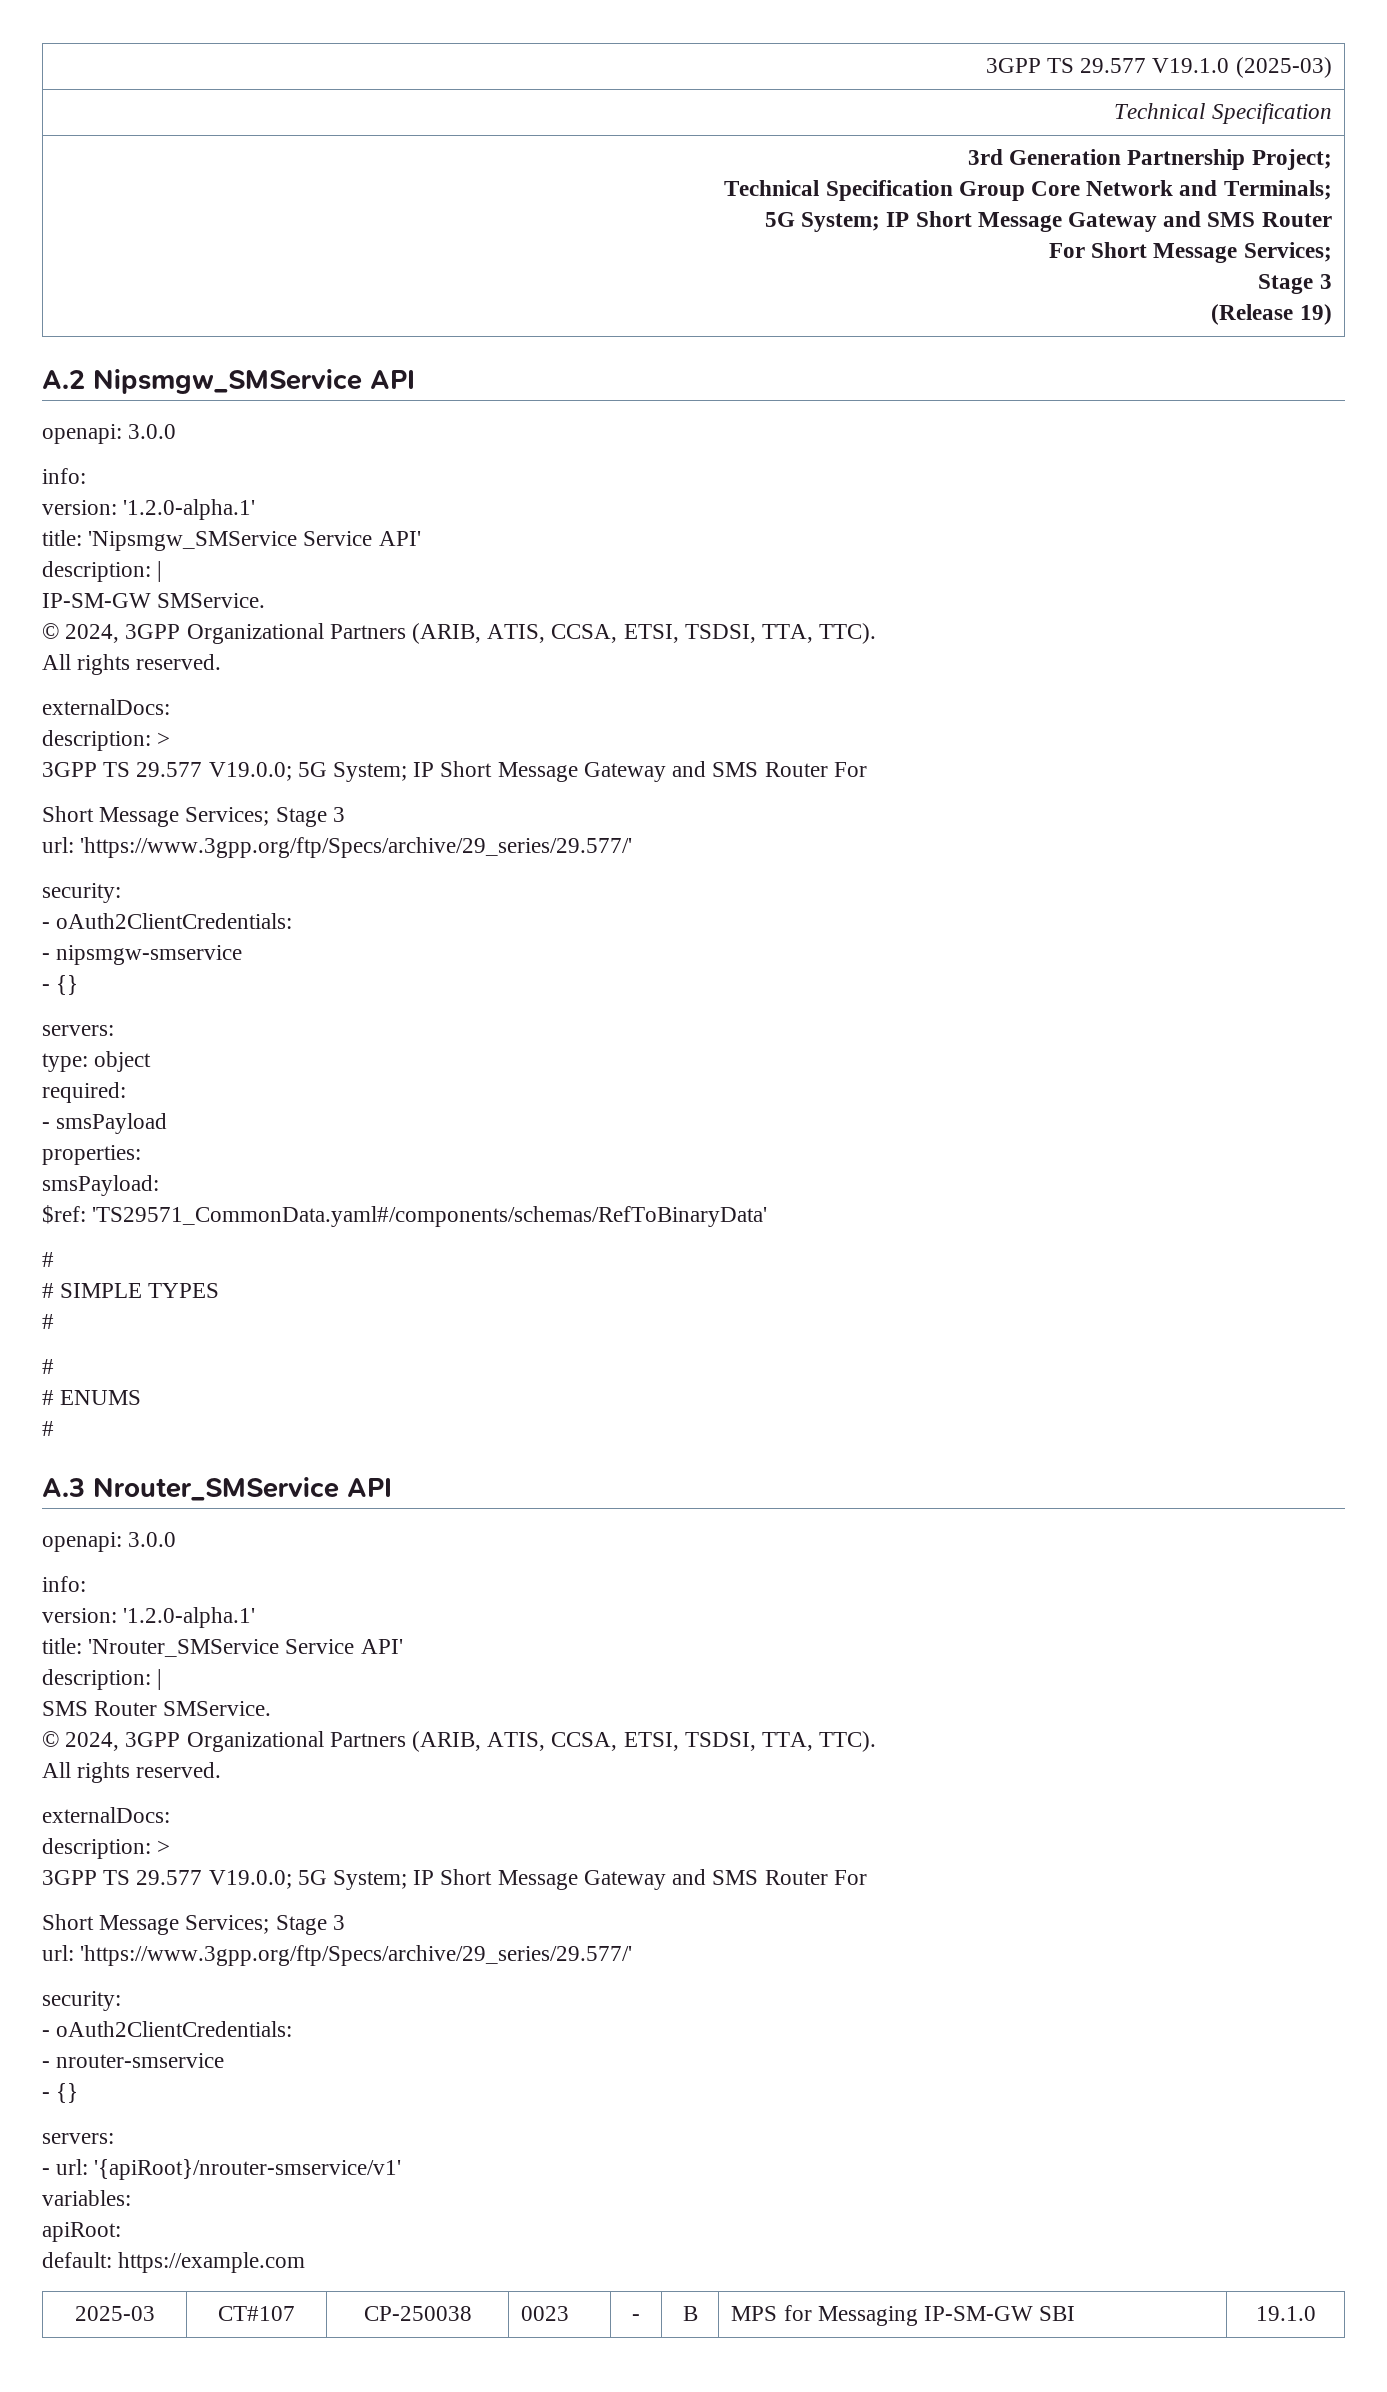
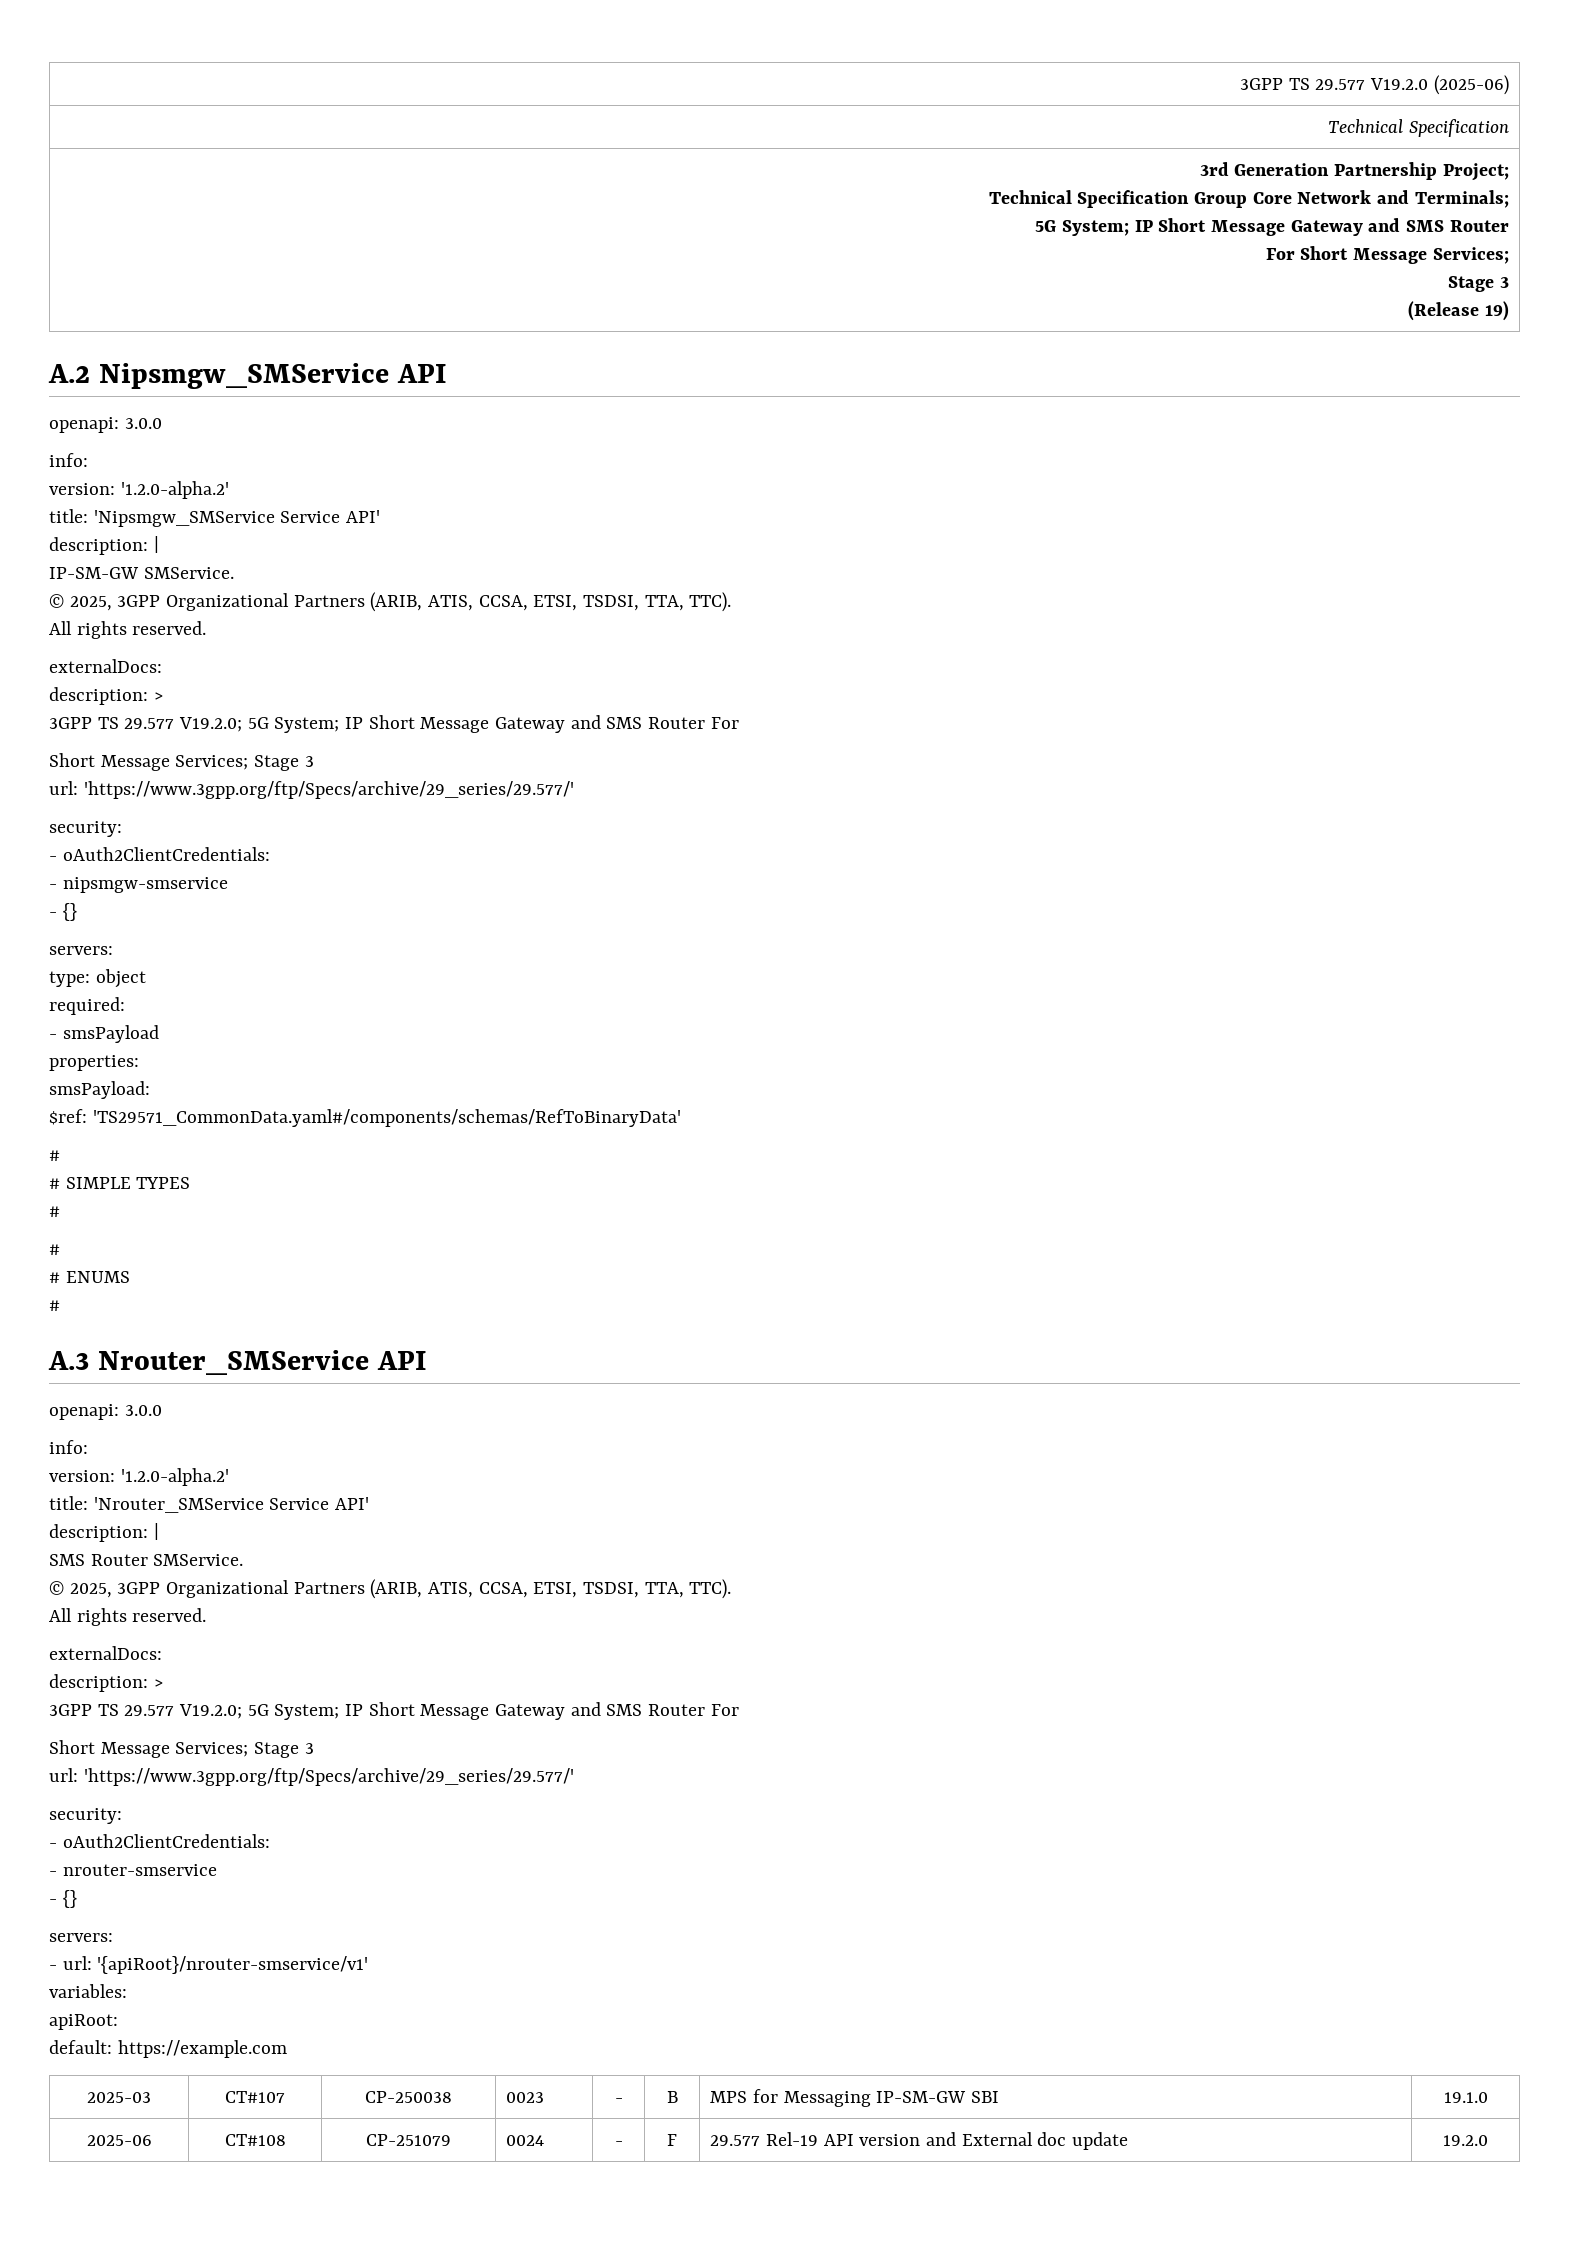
[985,57,1332,78] 3GPP TS 29.577 V19.1.0 (2025-03) -> [1239,75,1509,95] 3GPP TS 29.577 V19.2.0 (2025-06)
[123,499,256,520] '1.2.0-alpha.1' -> [120,481,229,499] '1.2.0-alpha.2'
[65,624,120,643] 2024, -> [69,596,112,611] 2025,
[208,762,292,781] V19.0.0; -> [179,717,243,732] V19.2.0;
[123,1607,256,1628] '1.2.0-alpha.1' -> [120,1468,229,1486] '1.2.0-alpha.2'
[65,1732,120,1751] 2024, -> [69,1583,112,1598] 2025,
[208,1870,292,1889] V19.0.0; -> [179,1704,243,1719] V19.2.0;
(1316, 2313) none -> [86,2135,152,2146] [224,2134,286,2146] [366,2134,451,2146] [506,2135,545,2146] [614,2141,623,2146] [667,2134,677,2146] [710,2132,1129,2150] [1443,2135,1488,2146] // 2025-06 | CT#108 | CP-251079 | 0024 | - | F | 29.577 Rel-19 API version and External doc update | 19.2.0

